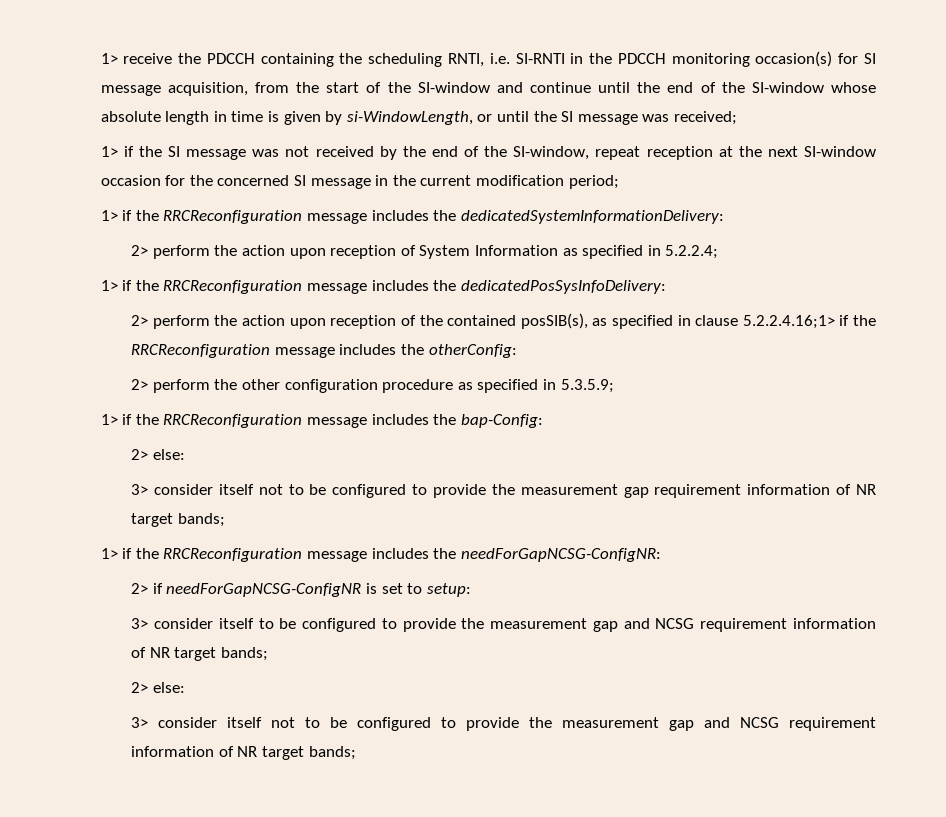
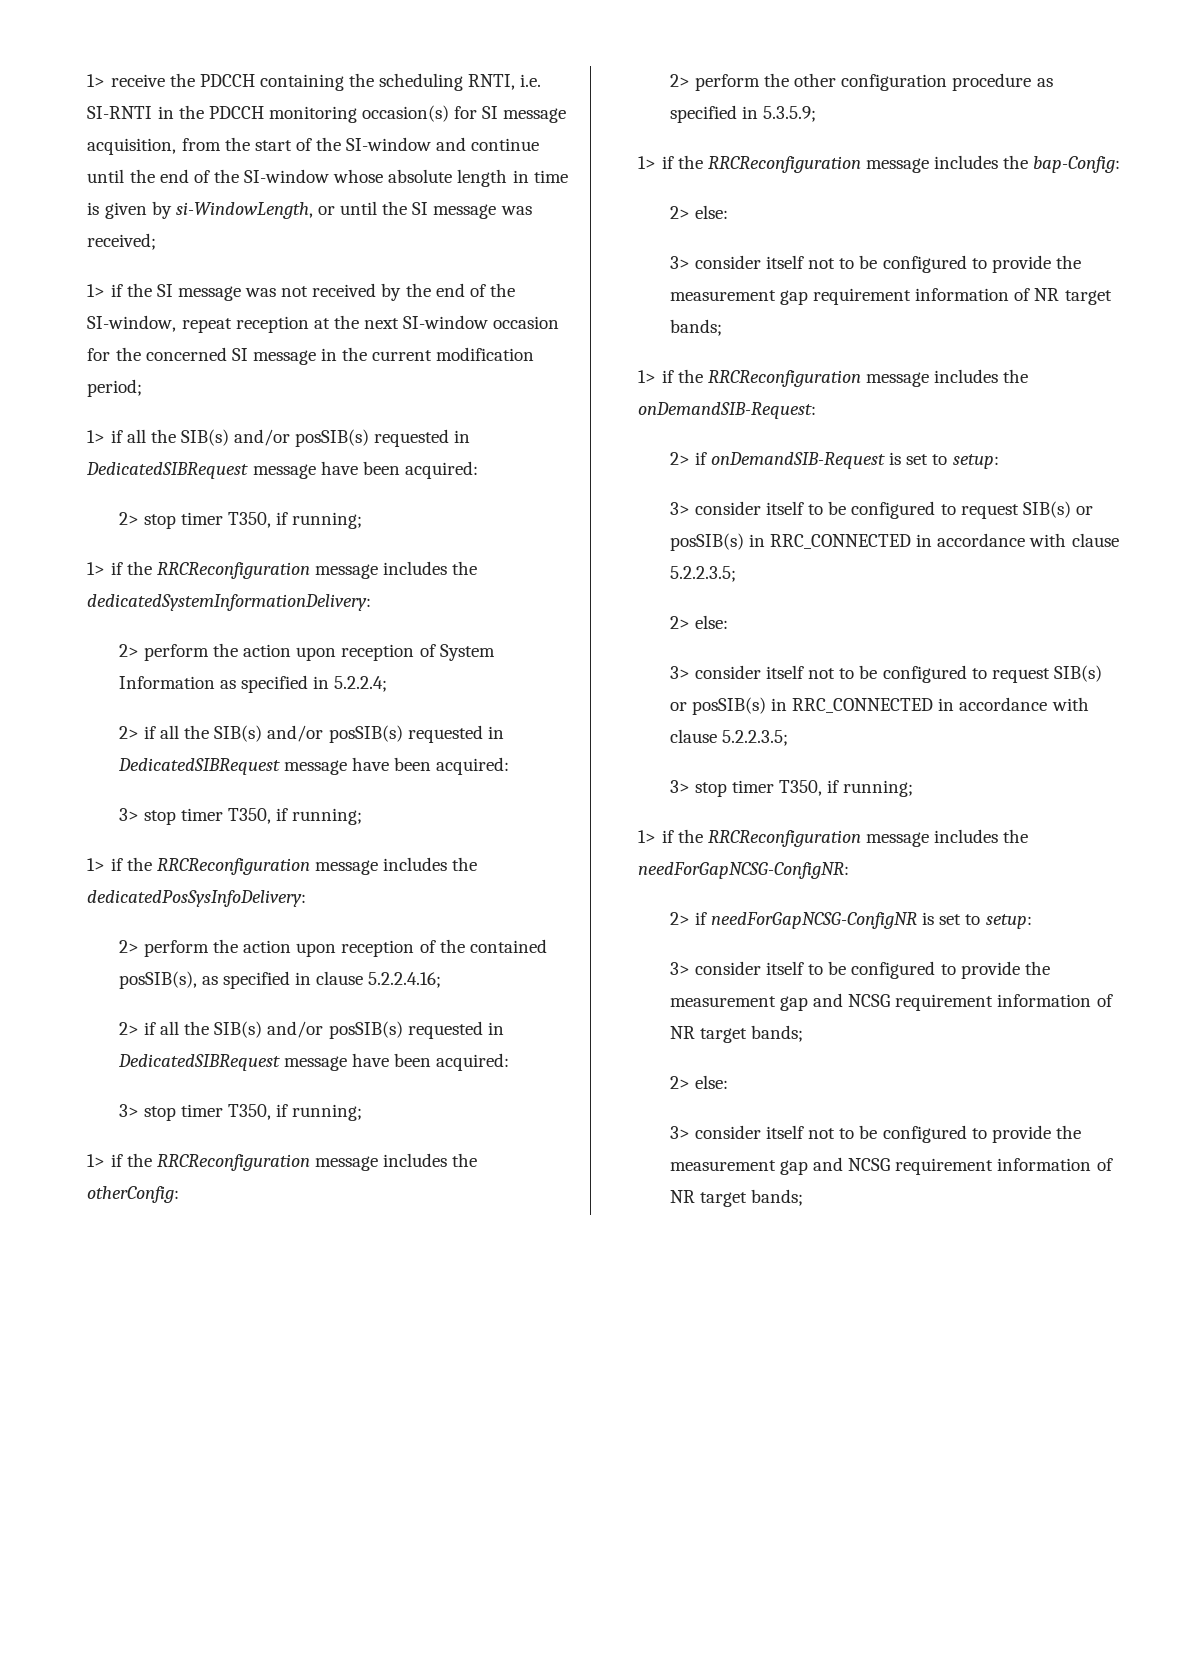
(619, 182) none -> [87,429,471,447] [86,461,478,479] [118,512,363,529] // 1> if all the SIB(s) and/or posSIB(s) requested in DedicatedSIBRequest message have been acquired: // 2> stop timer T350, if running;
(719, 252) none -> [118,725,504,743] [117,757,510,775] [118,808,363,825] // 2> if all the SIB(s) and/or posSIB(s) requested in DedicatedSIBRequest message have been acquired: // 3> stop timer T350, if running;
[742,315,835,329] 5.2.2.4.16;1> -> [368,972,442,988] [118,1021,504,1039] [117,1053,510,1071] [118,1104,363,1121] [87,1154,106,1167] 5.2.2.4.16; // 2> if all the SIB(s) and/or posSIB(s) requested in DedicatedSIBRequest message have been acquired: // 3> stop timer T350, if running; // 1>
(225, 520) none -> [638,369,1029,387] [638,402,817,419] [669,452,999,469] [669,501,1093,519] [669,533,1119,551] [669,566,736,582] [669,615,728,629] [669,665,1102,683] [669,697,1089,715] [669,729,788,746] [669,780,914,797] // 1> if the RRCReconfiguration message includes the onDemandSIB-Request: // 2> if onDemandSIB-Request is set to setup: // 3> consider itself to be configured to request SIB(s) or posSIB(s) in RRC_CONNECTED in accordance with clause 5.2.2.3.5; // 2> else: // 3> consider itself not to be configured to request SIB(s) or posSIB(s) in RRC_CONNECTED in accordance with clause 5.2.2.3.5; // 3> stop timer T350, if running;

